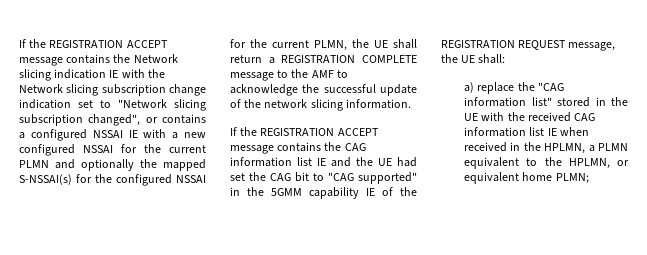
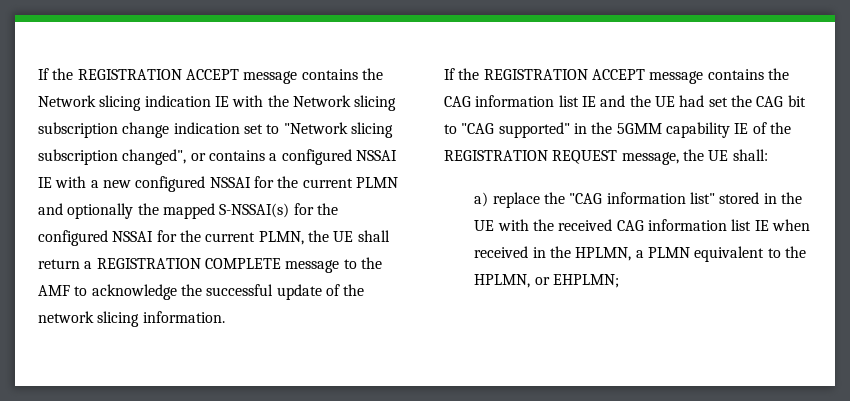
[464,172,589,184] equivalent home PLMN; -> [552,274,619,288] EHPLMN;

